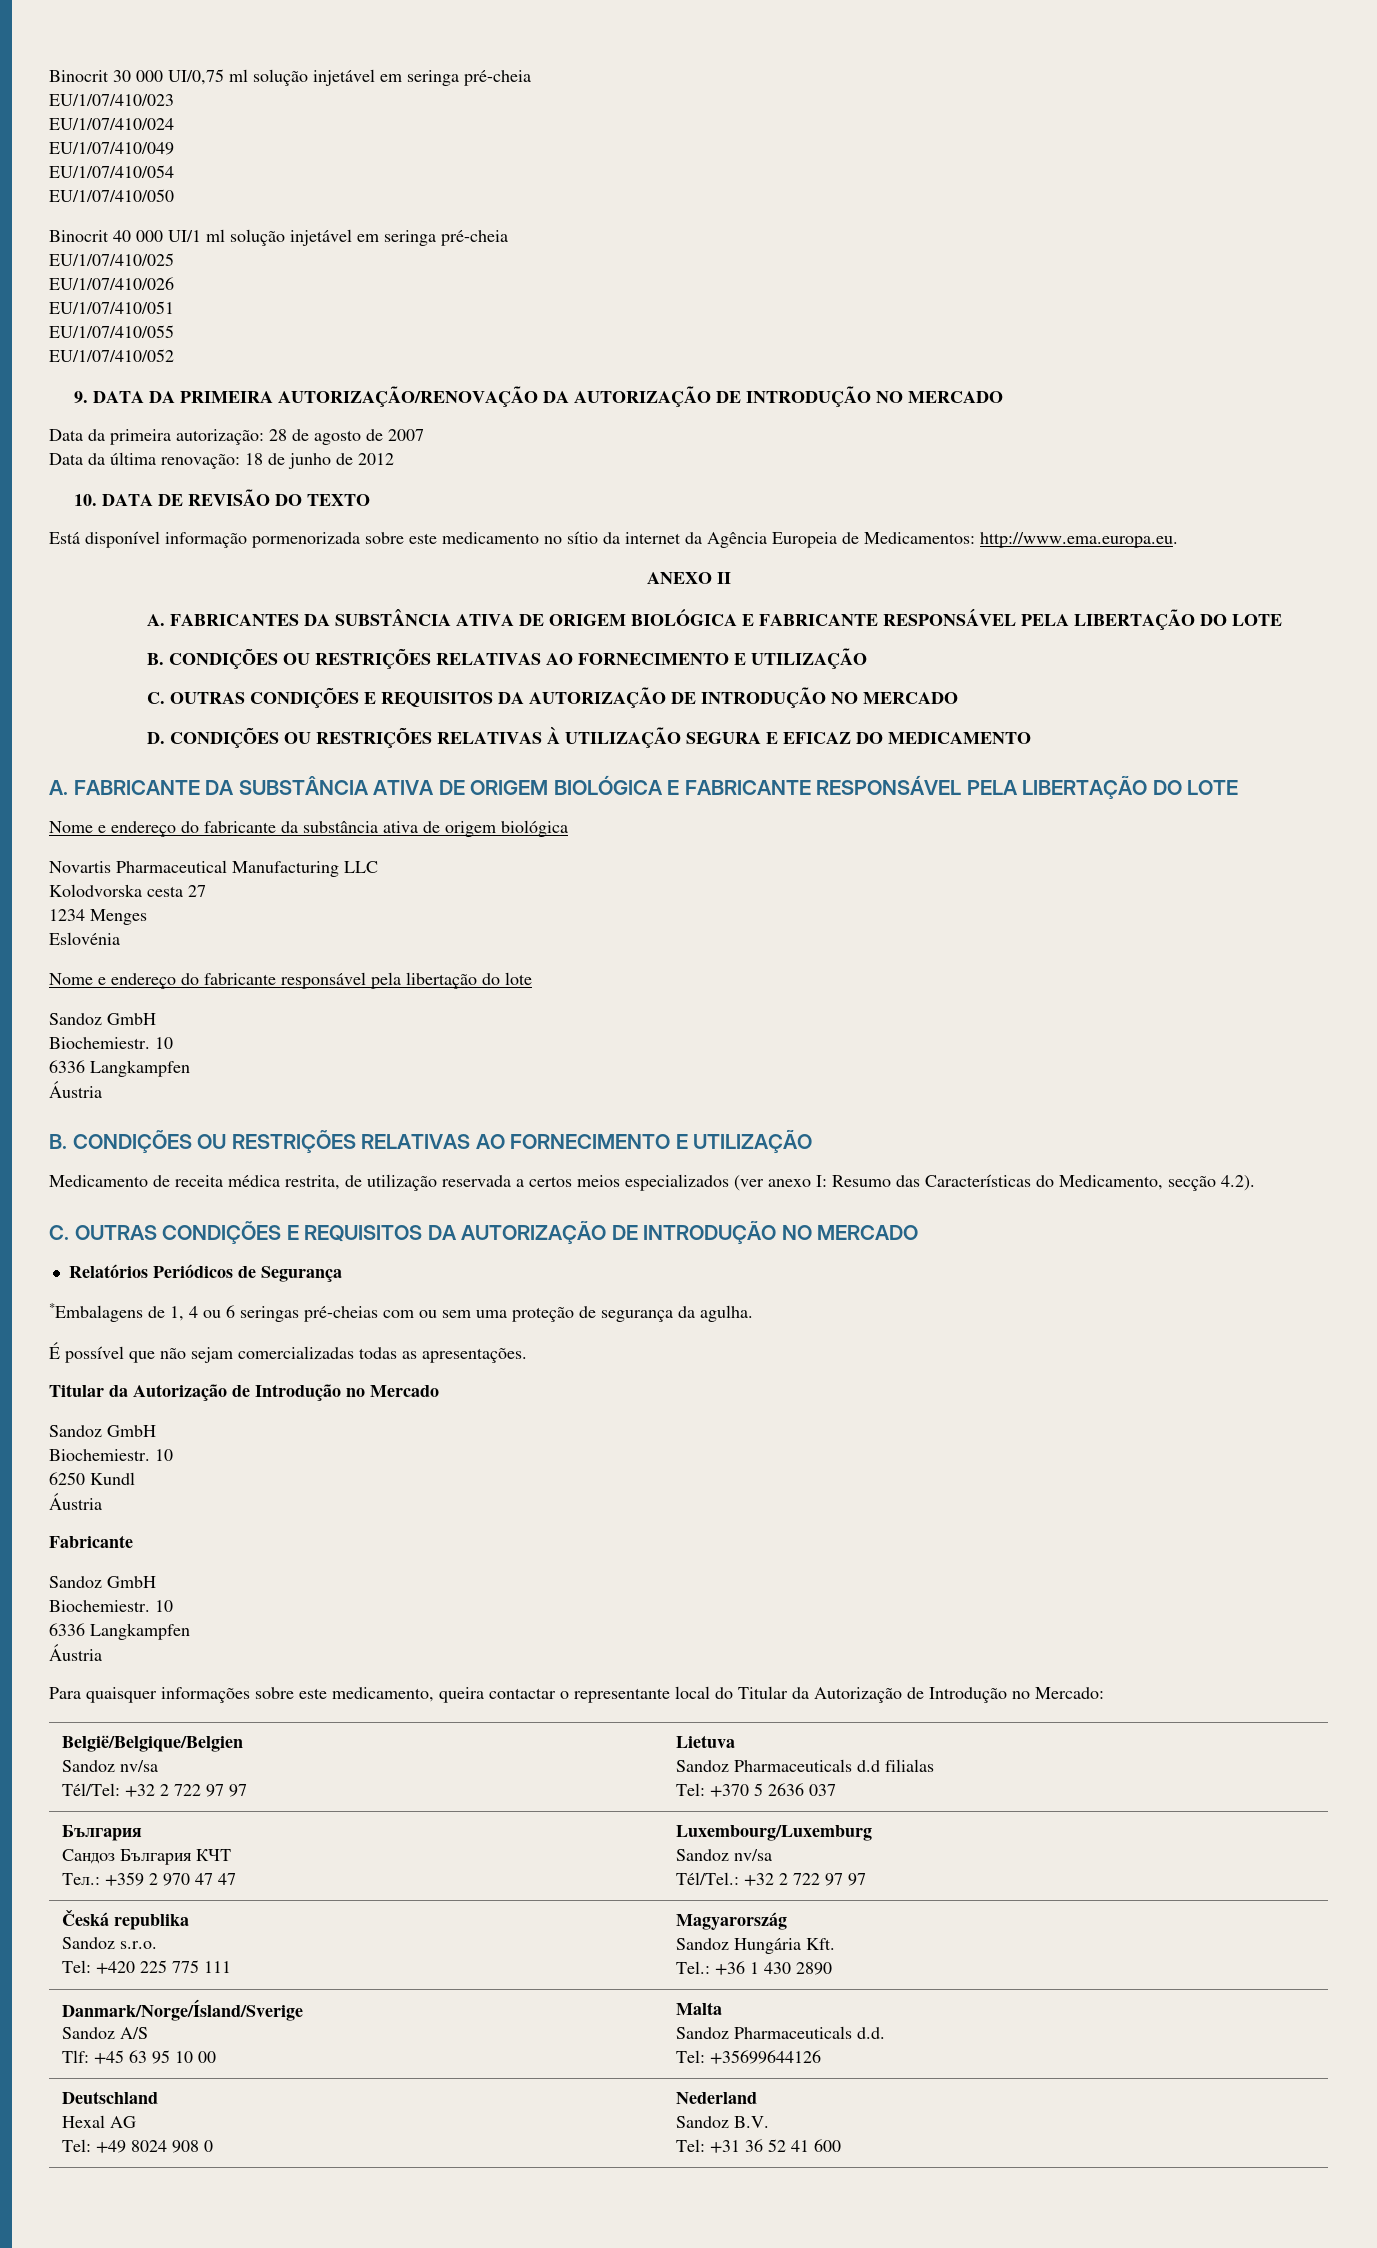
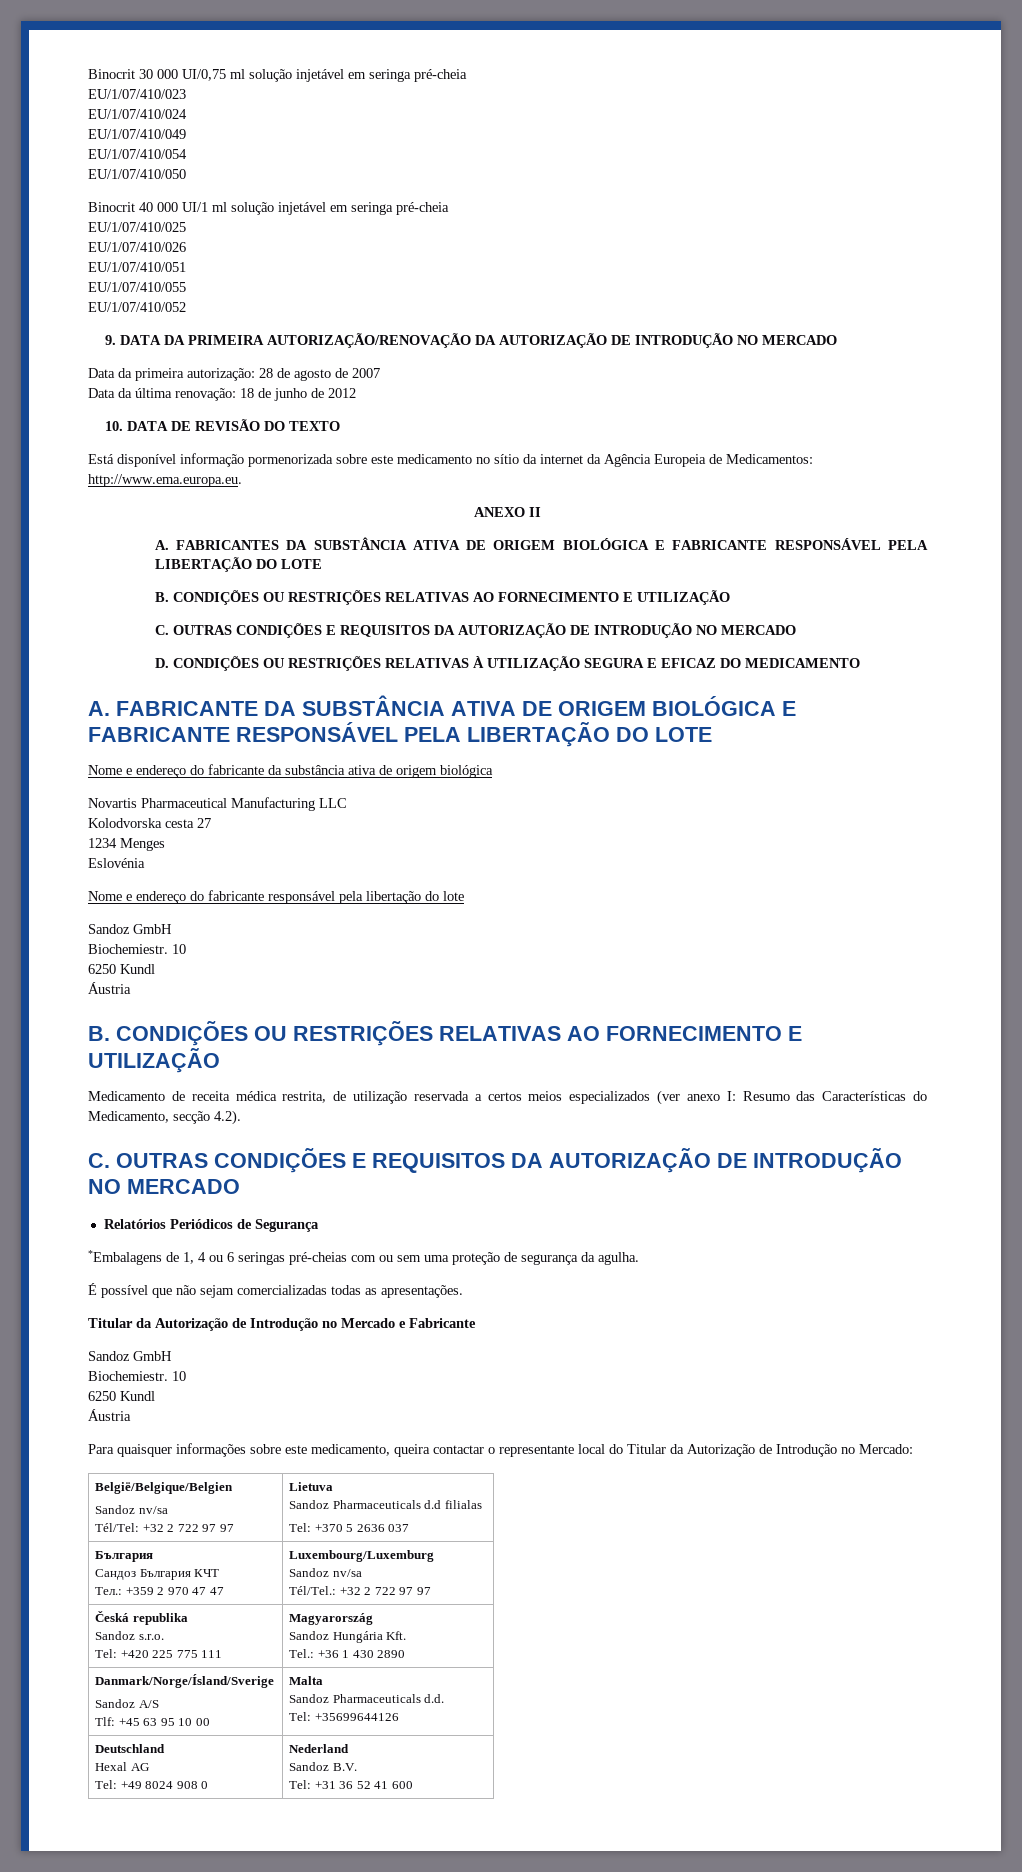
[49,1060,190,1077] 6336 Langkampfen -> [88,964,155,974] 6250 Kundl
[49,1425,156,1437] [49,1449,173,1461] [49,1472,135,1485] [49,1493,102,1510] [49,1535,133,1548] [49,1576,156,1588] [49,1600,173,1612] [49,1623,190,1640] [49,1644,102,1661] // Sandoz GmbH // Biochemiestr. 10 // 6250 Kundl // Áustria // Fabricante // Sandoz GmbH // Biochemiestr. 10 // 6336 Langkampfen // Áustria -> [399,1318,476,1328] [88,1351,172,1361] [88,1371,186,1381] [88,1391,155,1401] [88,1409,131,1421] e Fabricante // Sandoz GmbH // Biochemiestr. 10 // 6250 Kundl // Áustria

